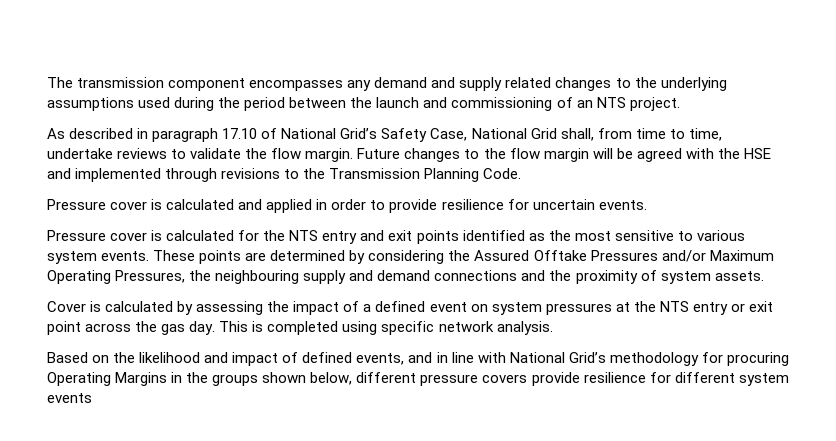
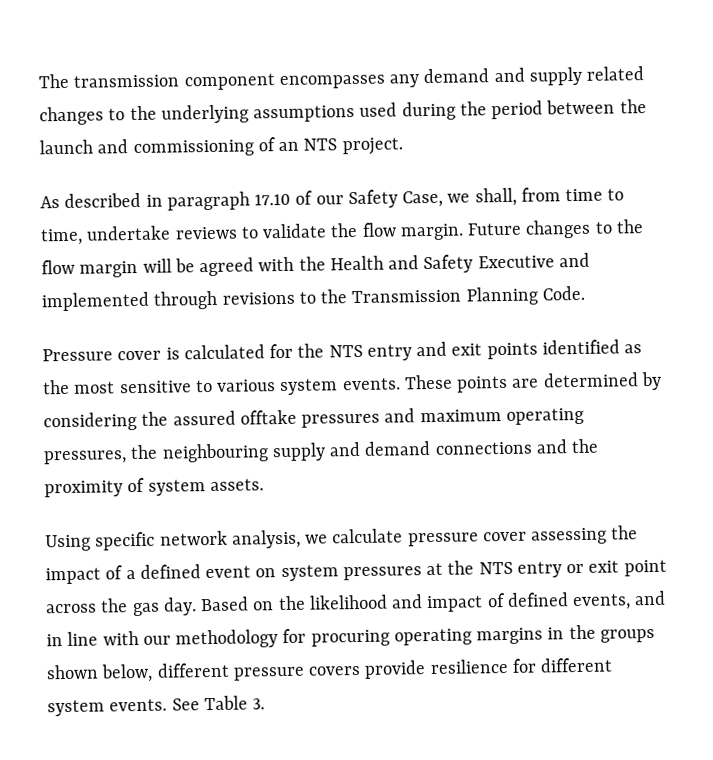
[281,128,557,142] National Grid’s Safety Case, National Grid -> [315,189,471,209] our Safety Case, we
[743,148,771,159] HSE -> [329,254,555,274] Health and Safety Executive
[47,199,647,213] // Pressure cover is calculated and applied in order to provide resilience for uncertain events. -> (585, 293) none
[474,250,774,262] [47,270,186,284] Assured Offtake Pressures and/or Maximum Operating Pressures, -> [172,407,584,428] [43,450,127,465] assured offtake pressures and maximum operating pressures,
[47,301,194,315] Cover is calculated by -> [45,528,527,552] Using specific network analysis, we calculate pressure cover
[219,321,553,335] This is completed using specific network analysis. // -> (197, 606) none
[509,352,606,363] National Grid’s -> [142,635,171,645] our
[47,372,168,386] Operating Margins -> [393,627,544,646] operating margins
[47,393,92,403] events -> [109,695,266,712] events. See Table 3.

